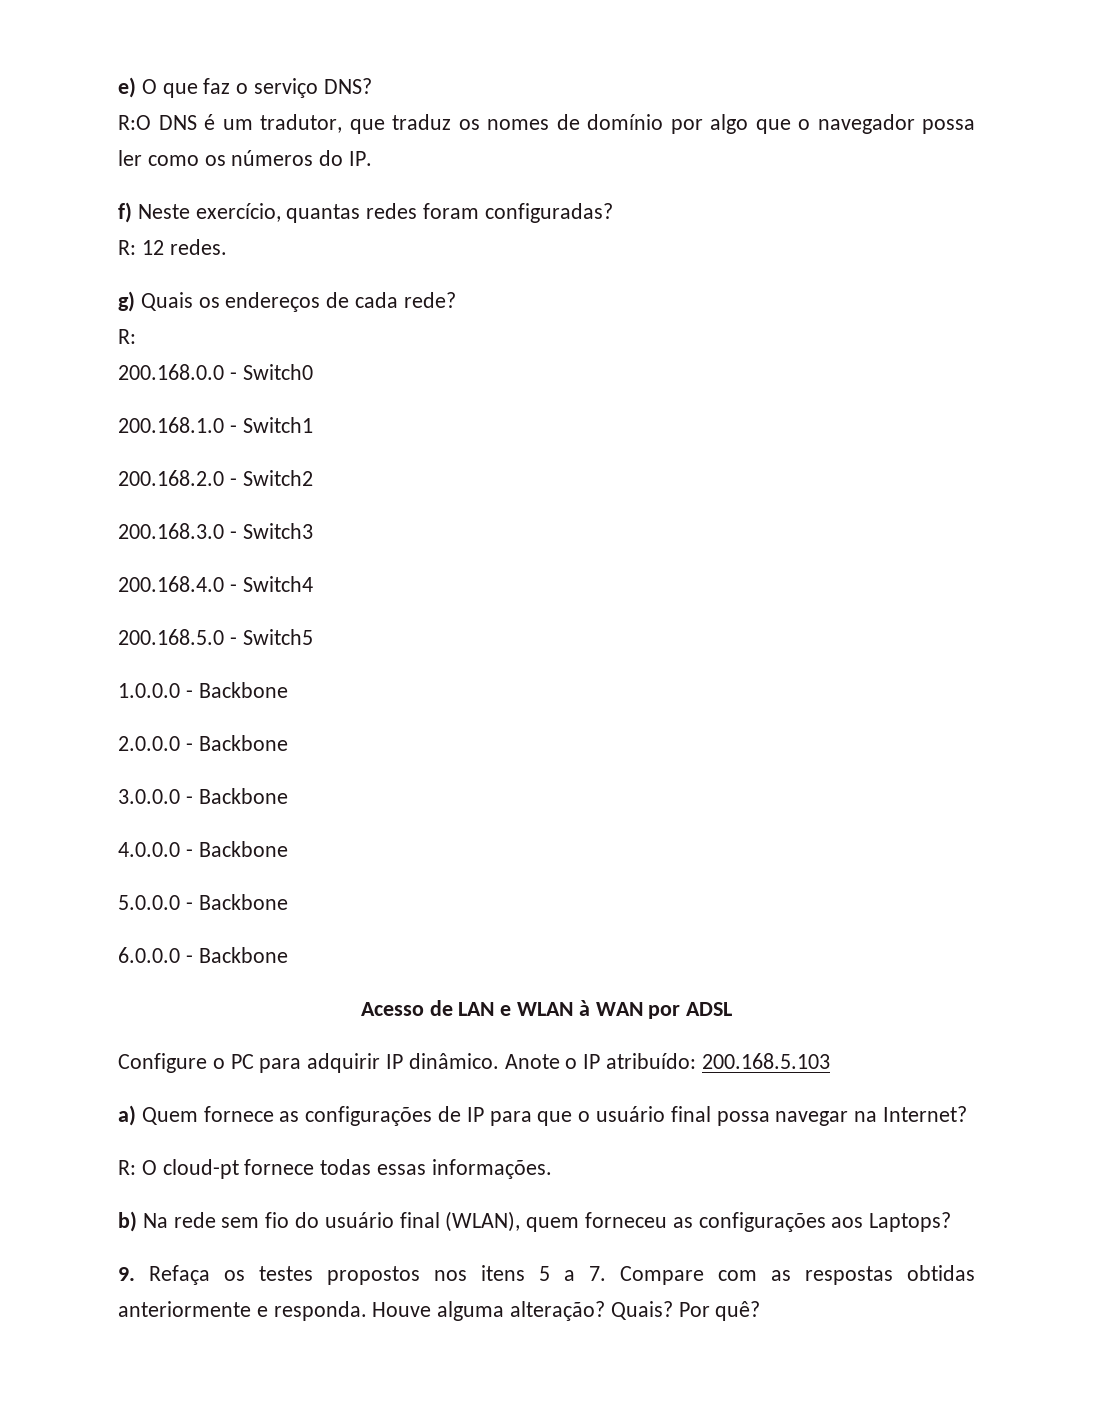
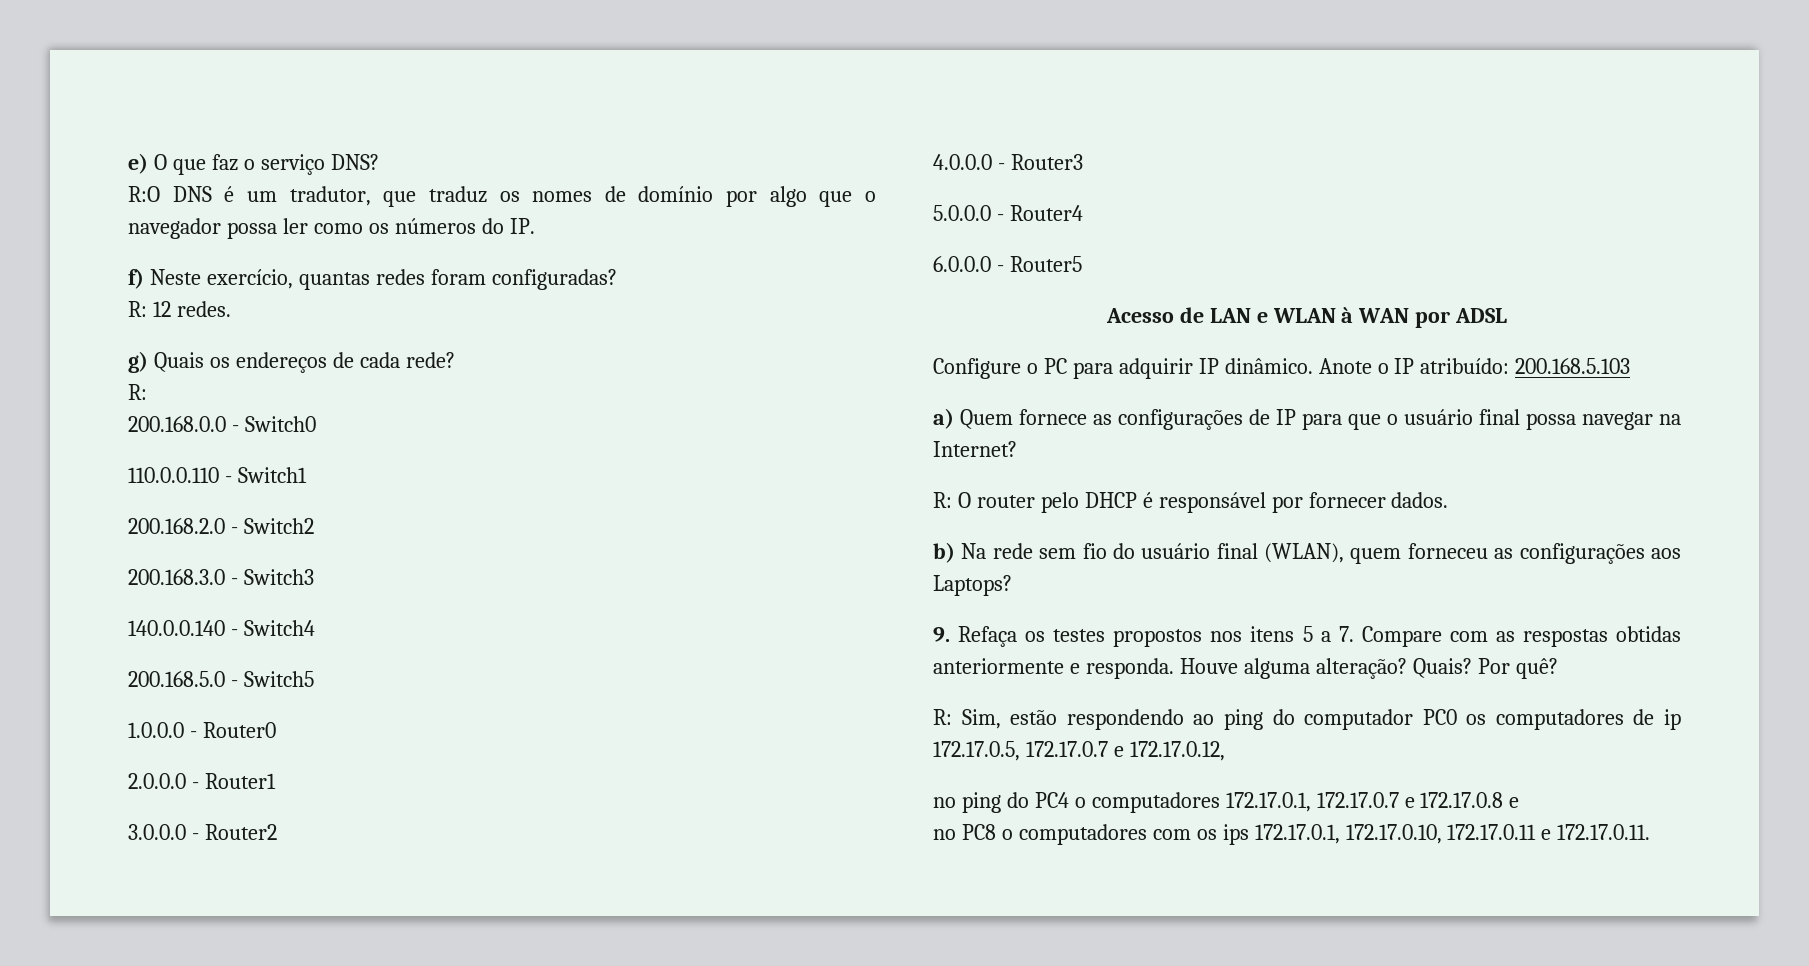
[118,417,224,433] 200.168.1.0 -> [128,467,219,483] 110.0.0.110
[118,576,224,592] 200.168.4.0 -> [128,620,225,636] 140.0.0.140
[198,682,288,698] Backbone -> [202,722,276,738] Router0
[198,735,288,751] Backbone -> [204,773,276,789] Router1
[198,788,288,804] Backbone -> [204,824,277,840] Router2
[198,841,288,857] Backbone -> [1010,154,1083,170] Router3
[198,894,288,910] Backbone -> [1009,205,1083,221] Router4
[198,947,288,963] Backbone -> [1009,256,1082,272] Router5
[162,1159,552,1179] cloud-pt fornece todas essas informações. -> [976,492,1449,513] router pelo DHCP é responsável por fornecer dados.
(761, 1311) none -> [933,709,1681,730] [933,741,1225,761] [933,792,1520,813] [933,824,1651,845] // R: Sim, estão respondendo ao ping do computador PC0 os computadores de ip 172.17.0.5, 172.17.0.7 e 172.17.0.12, // no ping do PC4 o computadores 172.17.0.1, 172.17.0.7 e 172.17.0.8 e // no PC8 o computadores com os ips 172.17.0.1, 172.17.0.10, 172.17.0.11 e 172.17.0.11.

